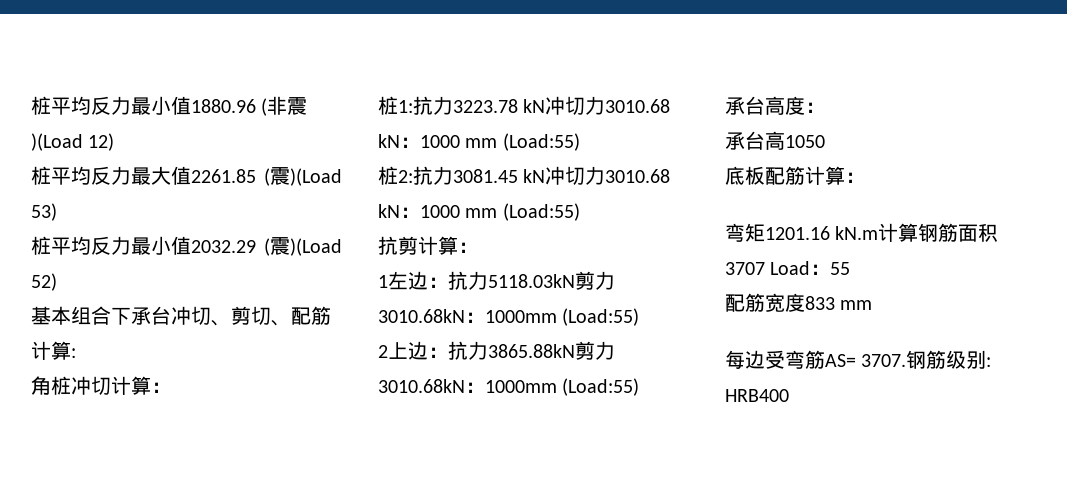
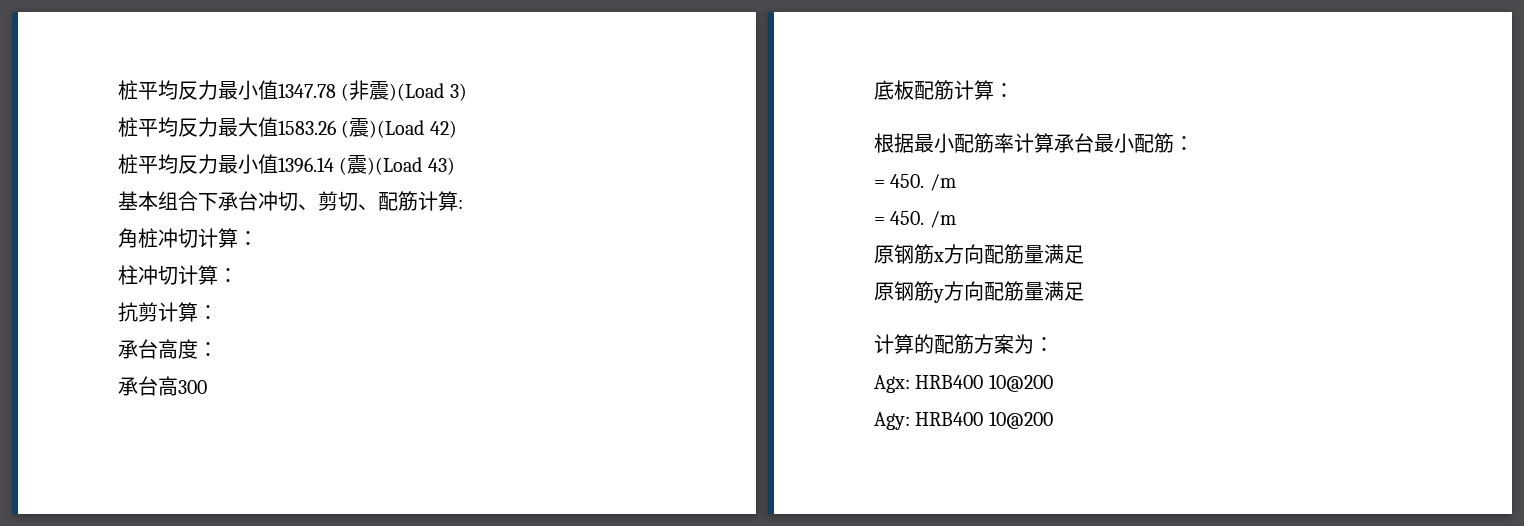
[31,96,256,115] 桩平均反力最小值1880.96 -> [118,80,336,100] 桩平均反力最小值1347.78
[88,133,115,151] 12) -> [449,83,467,101] 3)
[191,167,342,186] [31,203,57,221] [31,236,342,256] [31,273,57,291] 2261.85 (震)(Load 53) // 桩平均反力最小值2032.29 (震)(Load 52) -> [278,118,457,138] [118,154,455,175] 1583.26 (震)(Load 42) // 桩平均反力最小值1396.14 (震)(Load 43)
[378,96,671,115] [378,133,580,151] [378,166,671,185] [378,203,580,221] [378,236,478,255] [378,271,615,290] [378,308,640,326] [378,341,615,360] [378,378,640,396] 桩1:抗力3223.78 kN冲切力3010.68 kN：1000 mm (Load:55) // 桩2:抗力3081.45 kN冲切力3010.68 kN：1000 mm (Load:55) // 抗剪计算： // 1左边：抗力5118.03kN剪力3010.68kN：1000mm (Load:55) // 2上边：抗力3865.88kN剪力3010.68kN：1000mm (Load:55) -> [118,265,238,285] [118,302,218,322] 柱冲切计算： // 抗剪计算：
[785,135,825,148] 1050 -> [178,380,207,394] 300
[725,223,999,242] [725,261,851,275] [725,293,873,312] [725,350,992,369] [725,389,789,402] 弯矩1201.16 kN.m计算钢筋面积3707 Load：55 // 配筋宽度833 mm // 每边受弯筋AS= 3707.钢筋级别: HRB400 -> [874,133,1194,153] [874,174,956,191] [874,211,956,228] [874,244,1084,264] [874,281,1084,303] [874,334,1054,354] [874,374,1053,393] [874,411,1053,430] 根据最小配筋率计算承台最小配筋： // = 450. /m // = 450. /m // 原钢筋x方向配筋量满足 // 原钢筋y方向配筋量满足 // 计算的配筋方案为： // Agx: HRB400 10@200 // Agy: HRB400 10@200

